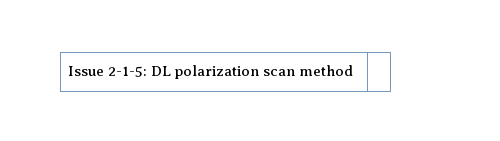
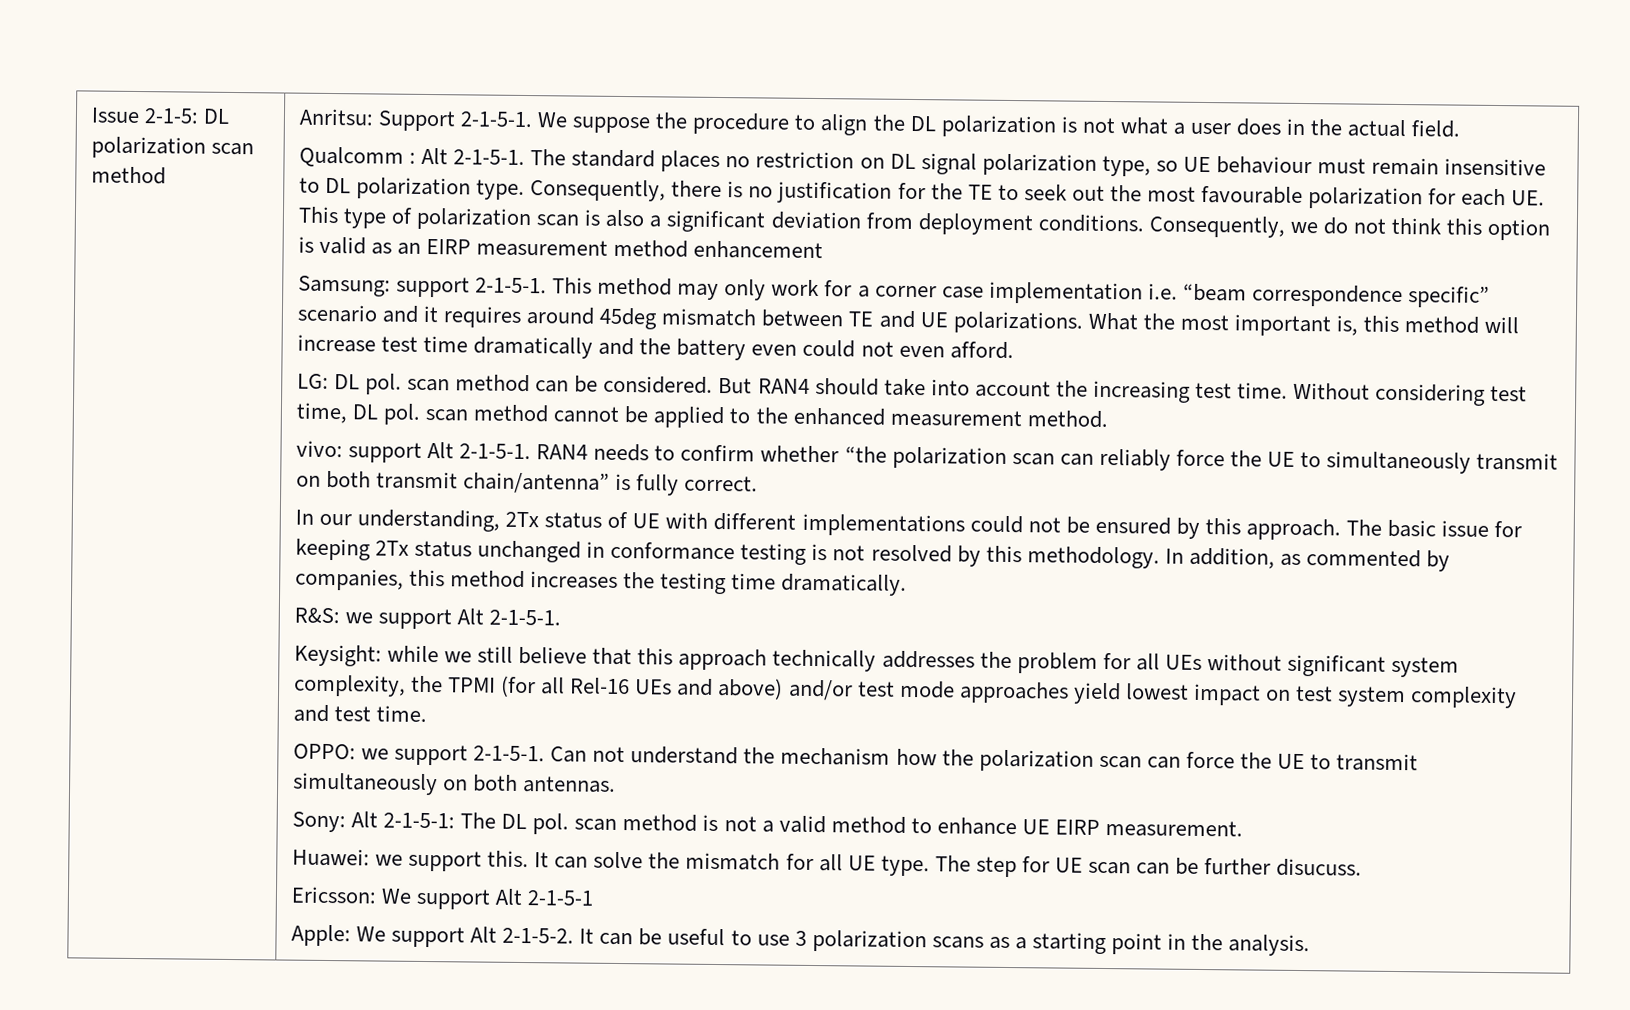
(353, 70) none -> [298,108,1461,138] [298,146,1547,177] [298,177,1546,210] [297,206,1551,241] [297,236,824,260] [297,275,1491,308] [296,304,1520,337] [296,334,1014,361] [296,373,1528,406] [295,402,1108,429] [295,440,1559,474] [295,470,759,496] [294,509,1523,541] [294,538,1451,572] [294,568,908,596] [293,607,562,630] [293,644,1460,678] [293,674,1518,709] [292,704,427,723] [292,743,1419,772] [292,772,617,796] [291,811,1244,838] [291,848,1363,878] [290,886,595,910] [290,924,1311,957] Anritsu: Support 2-1-5-1. We suppose the procedure to align the DL polarization is not what a user does in the actual field. // Qualcomm : Alt 2-1-5-1. The standard places no restriction on DL signal polarization type, so UE behaviour must remain insensitive to DL polarization type. Consequently, there is no justification for the TE to seek out the most favourable polarization for each UE. This type of polarization scan is also a significant deviation from deployment conditions. Consequently, we do not think this option is valid as an EIRP measurement method enhancement // Samsung: support 2-1-5-1. This method may only work for a corner case implementation i.e. “beam correspondence specific” scenario and it requires around 45deg mismatch between TE and UE polarizations. What the most important is, this method will increase test time dramatically and the battery even could not even afford. // LG: DL pol. scan method can be considered. But RAN4 should take into account the increasing test time. Without considering test time, DL pol. scan method cannot be applied to the enhanced measurement method. // vivo: support Alt 2-1-5-1. RAN4 needs to confirm whether “the polarization scan can reliably force the UE to simultaneously transmit on both transmit chain/antenna” is fully correct. // In our understanding, 2Tx status of UE with different implementations could not be ensured by this approach. The basic issue for keeping 2Tx status unchanged in conformance testing is not resolved by this methodology. In addition, as commented by companies, this method increases the testing time dramatically. // R&S: we support Alt 2-1-5-1. // Keysight: while we still believe that this approach technically addresses the problem for all UEs without significant system complexity, the TPMI (for all Rel-16 UEs and above) and/or test mode approaches yield lowest impact on test system complexity and test time. // OPPO: we support 2-1-5-1. Can not understand the mechanism how the polarization scan can force the UE to transmit simultaneously on both antennas. // Sony: Alt 2-1-5-1: The DL pol. scan method is not a valid method to enhance UE EIRP measurement. // Huawei: we support this. It can solve the mismatch for all UE type. The step for UE scan can be further disucuss. // Ericsson: We support Alt 2-1-5-1 // Apple: We support Alt 2-1-5-2. It can be useful to use 3 polarization scans as a starting point in the analysis.

